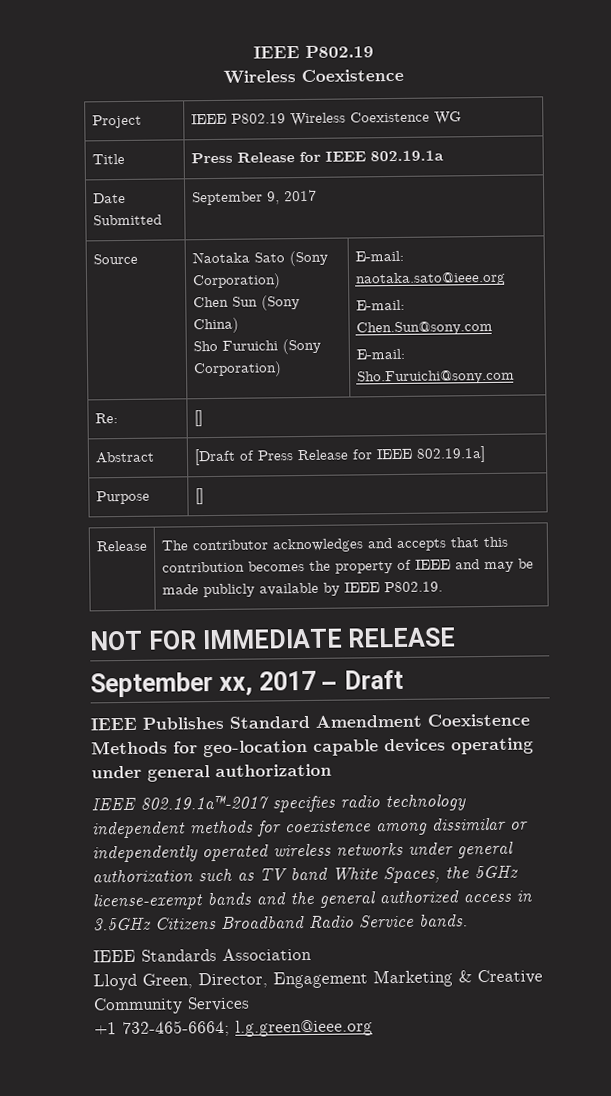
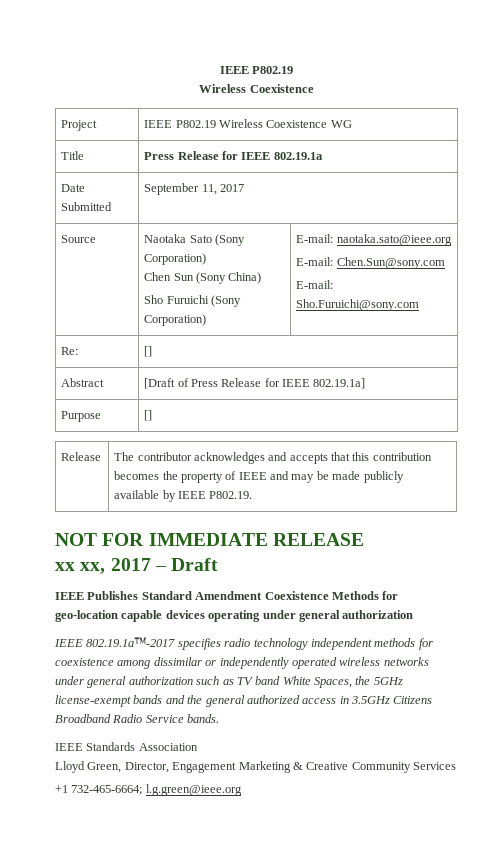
[266,191,280,205] 9, -> [201,184,217,195] 11,
[90,672,213,698] September -> [55,562,75,571] xx

